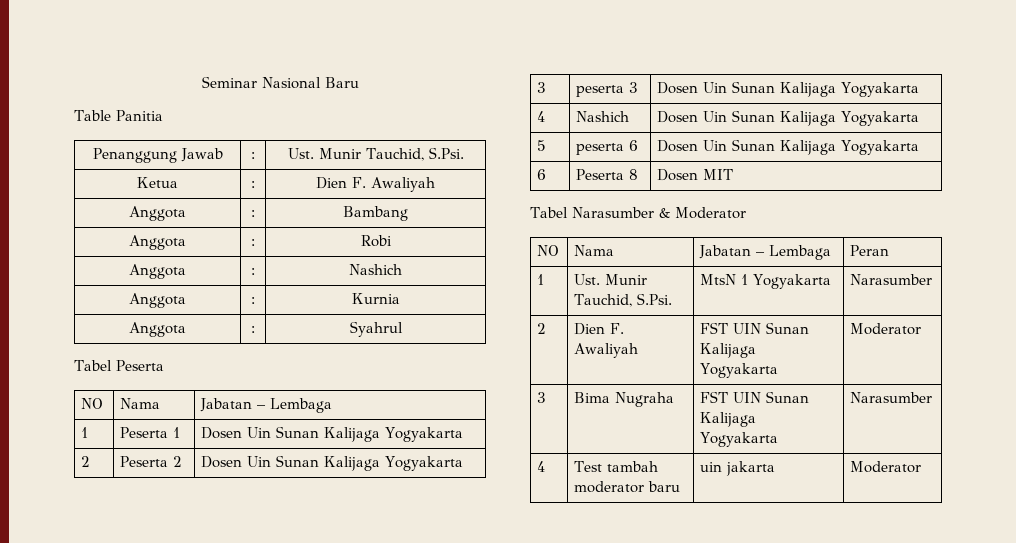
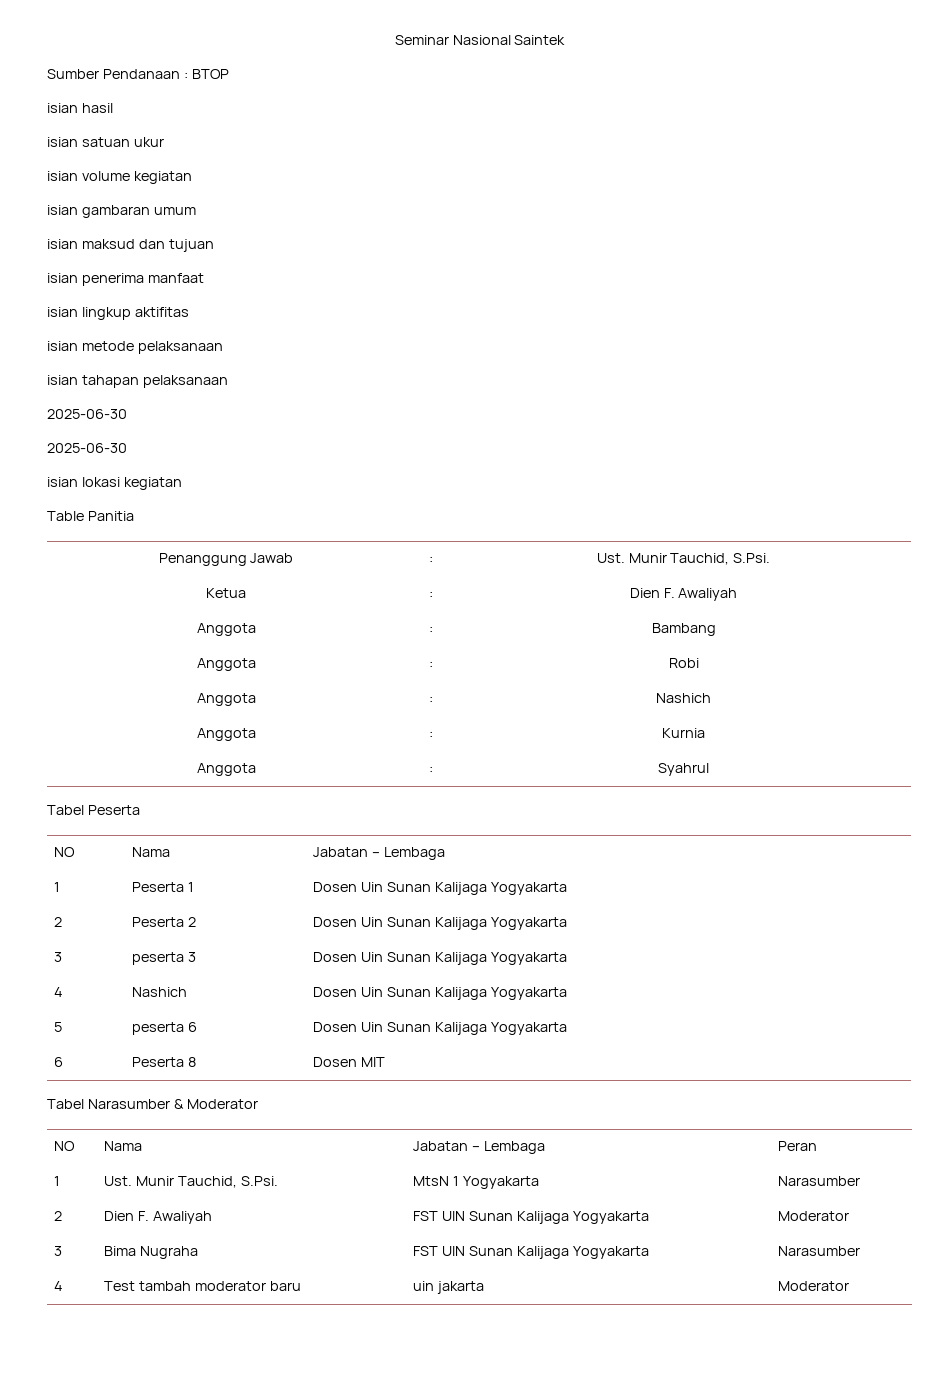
[324,77,359,88] Baru -> [514,35,566,45] [47,69,229,79] [47,103,113,113] [47,137,164,147] [47,171,192,184] [47,205,196,218] [47,239,214,252] [47,273,204,286] [47,307,189,320] [47,341,223,354] [47,375,228,388] [47,409,127,419] [47,443,127,453] [47,477,182,490] Saintek // Sumber Pendanaan : BTOP // isian hasil // isian satuan ukur // isian volume kegiatan // isian gambaran umum // isian maksud dan tujuan // isian penerima manfaat // isian lingkup aktifitas // isian metode pelaksanaan // isian tahapan pelaksanaan // 2025-06-30 // 2025-06-30 // isian lokasi kegiatan

